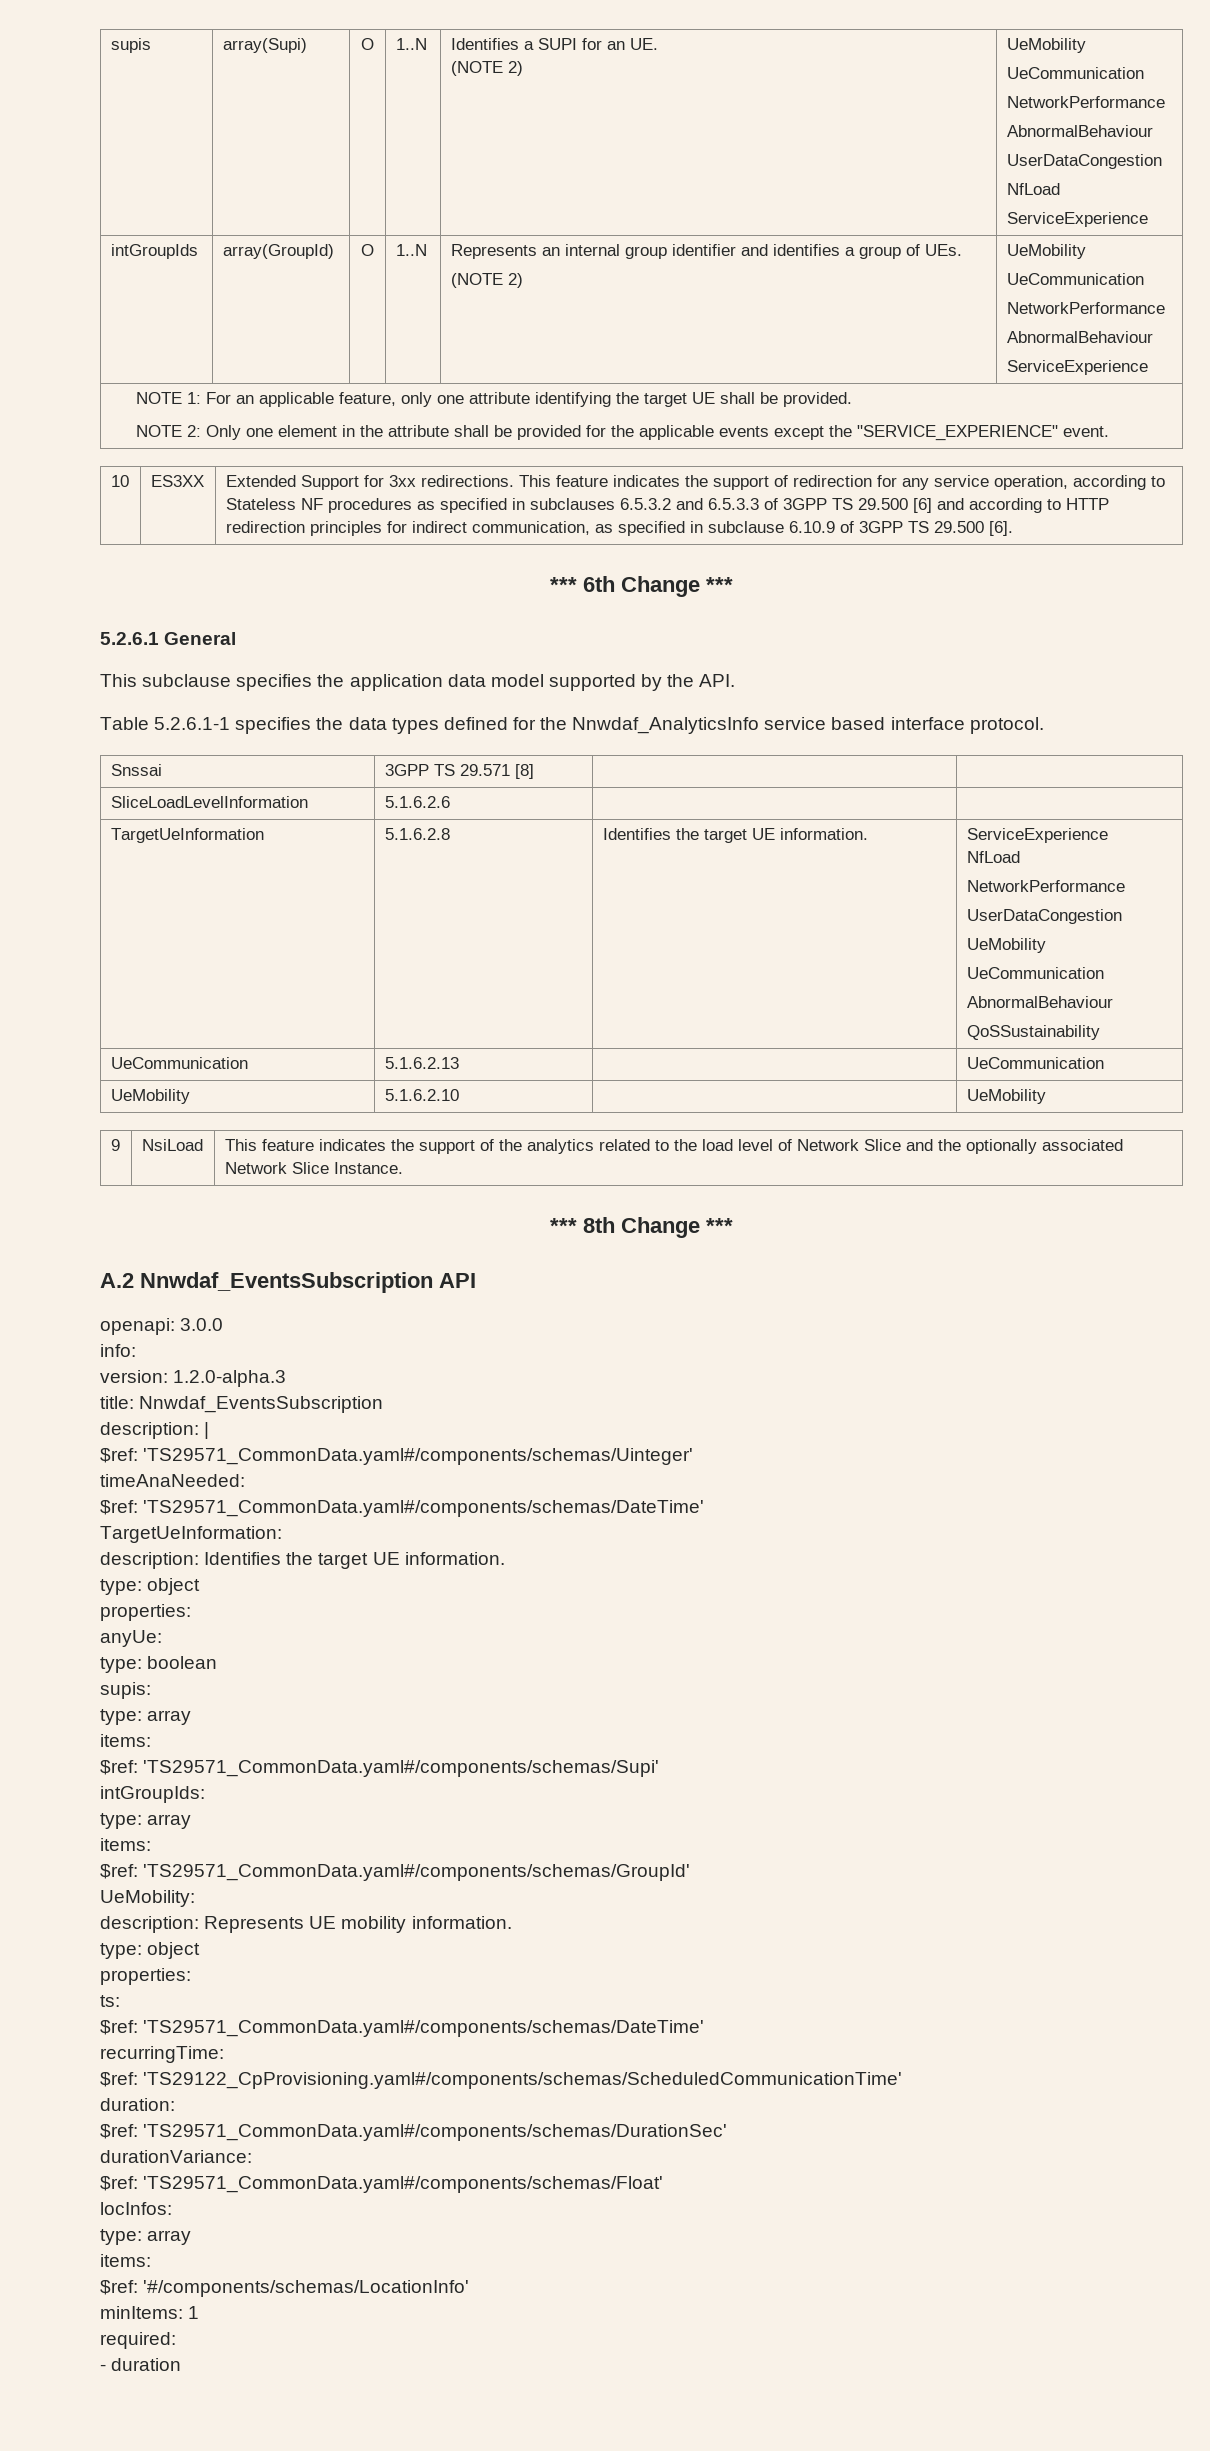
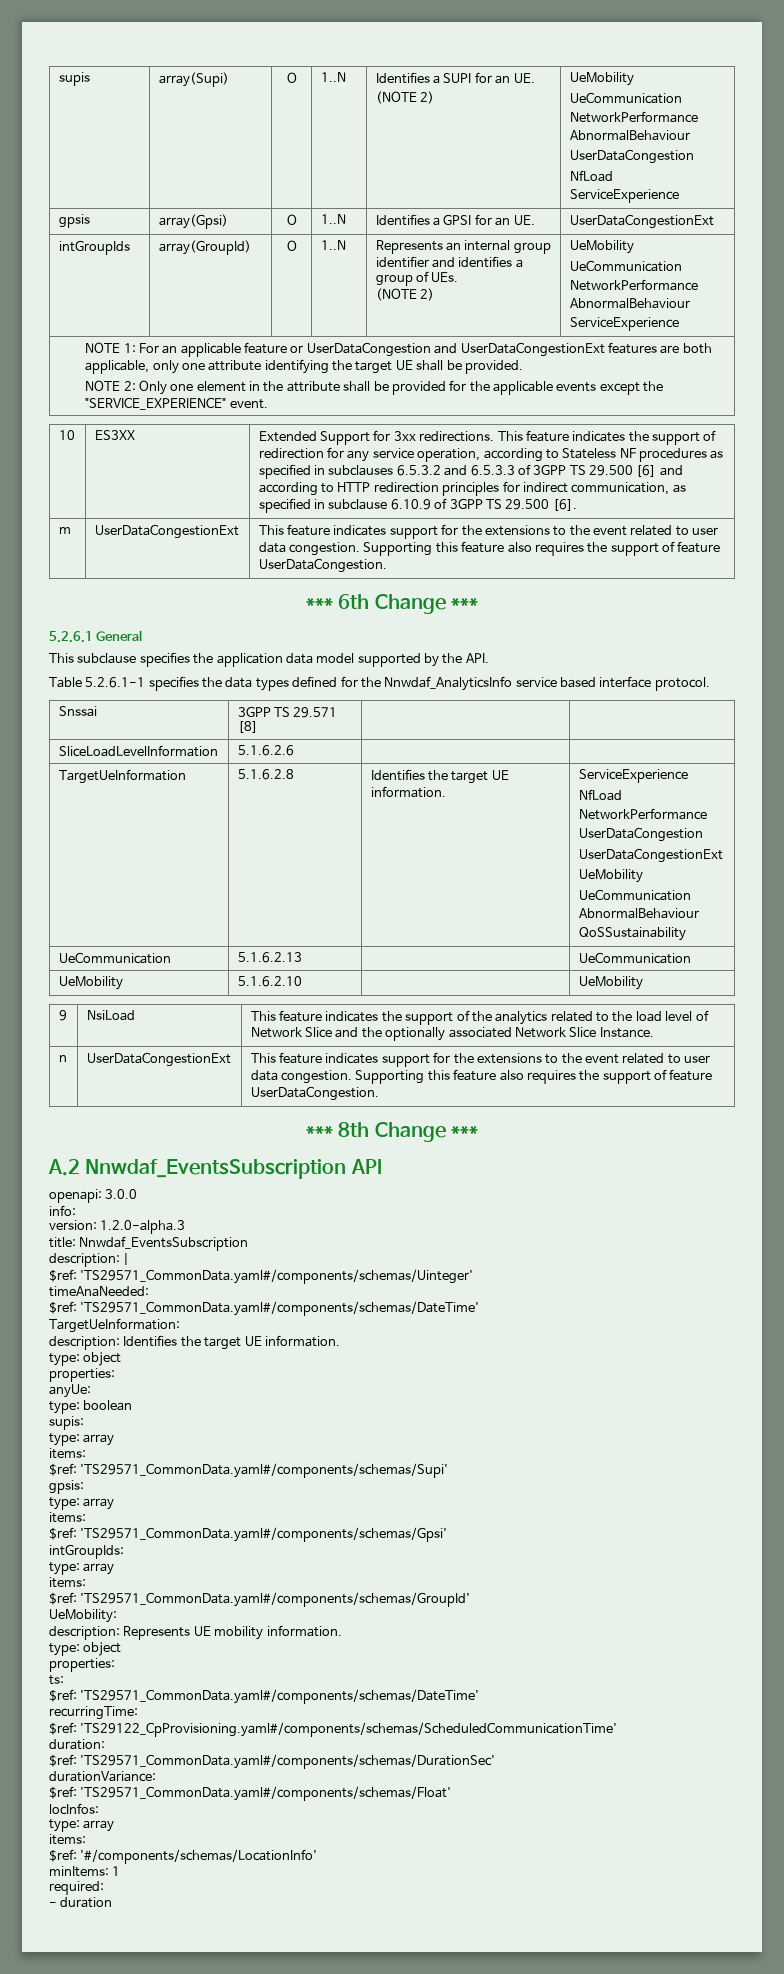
(1148, 219) none -> [58,214,90,228] [158,214,228,229] [286,214,297,225] [320,214,346,224] [375,214,535,226] [569,214,714,229] // gpsis | array(Gpsi) | O | 1..N | Identifies a GPSI for an UE. | UserDataCongestionExt
[339,392,397,406] feature, -> [244,342,712,357] [85,360,150,374] feature or UserDataCongestion and UserDataCongestionExt features are both applicable,
(1013, 528) none -> [58,527,71,534] [94,524,239,539] [258,524,719,539] [258,541,721,556] [258,558,387,573] // m | UserDataCongestionExt | This feature indicates support for the extensions to the event related to user data congestion. Supporting this feature also requires the support of feature UserDataCongestion.
(1122, 916) none -> [578,848,723,863] // UserDataCongestionExt
(403, 1168) none -> [58,1055,67,1062] [86,1052,231,1067] [250,1052,711,1067] [250,1069,713,1084] [250,1086,379,1101] // n | UserDataCongestionExt | This feature indicates support for the extensions to the event related to user data congestion. Supporting this feature also requires the support of feature UserDataCongestion.
(660, 1768) none -> [49,1480,84,1494] [49,1497,115,1510] [49,1512,86,1523] [49,1527,448,1542] // gpsis: // type: array // items: // $ref: 'TS29571_CommonData.yaml#/components/schemas/Gpsi'

